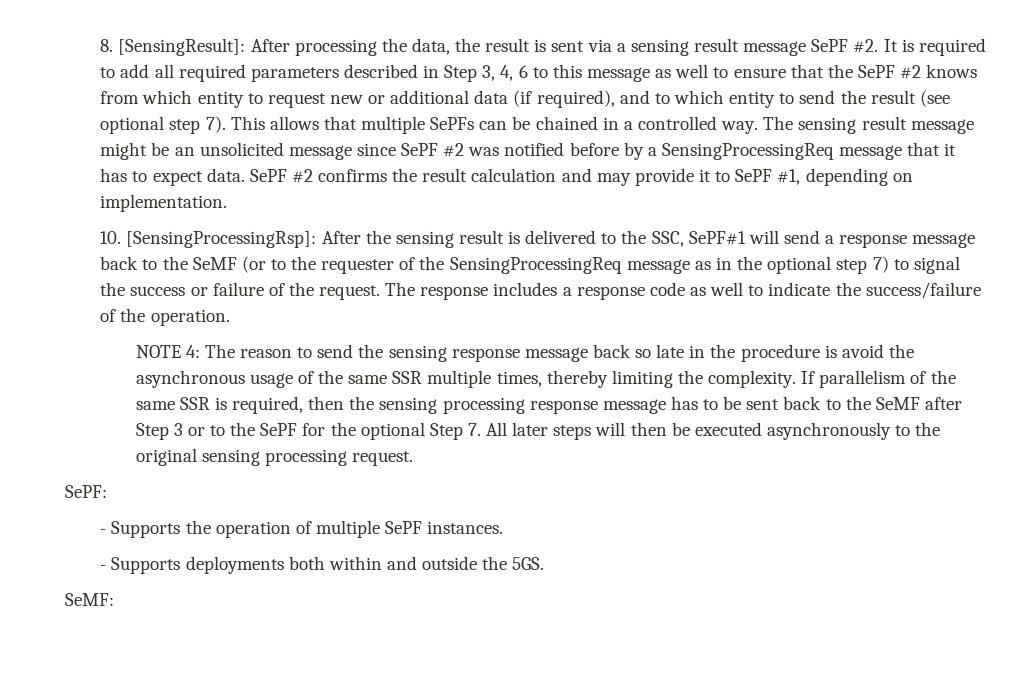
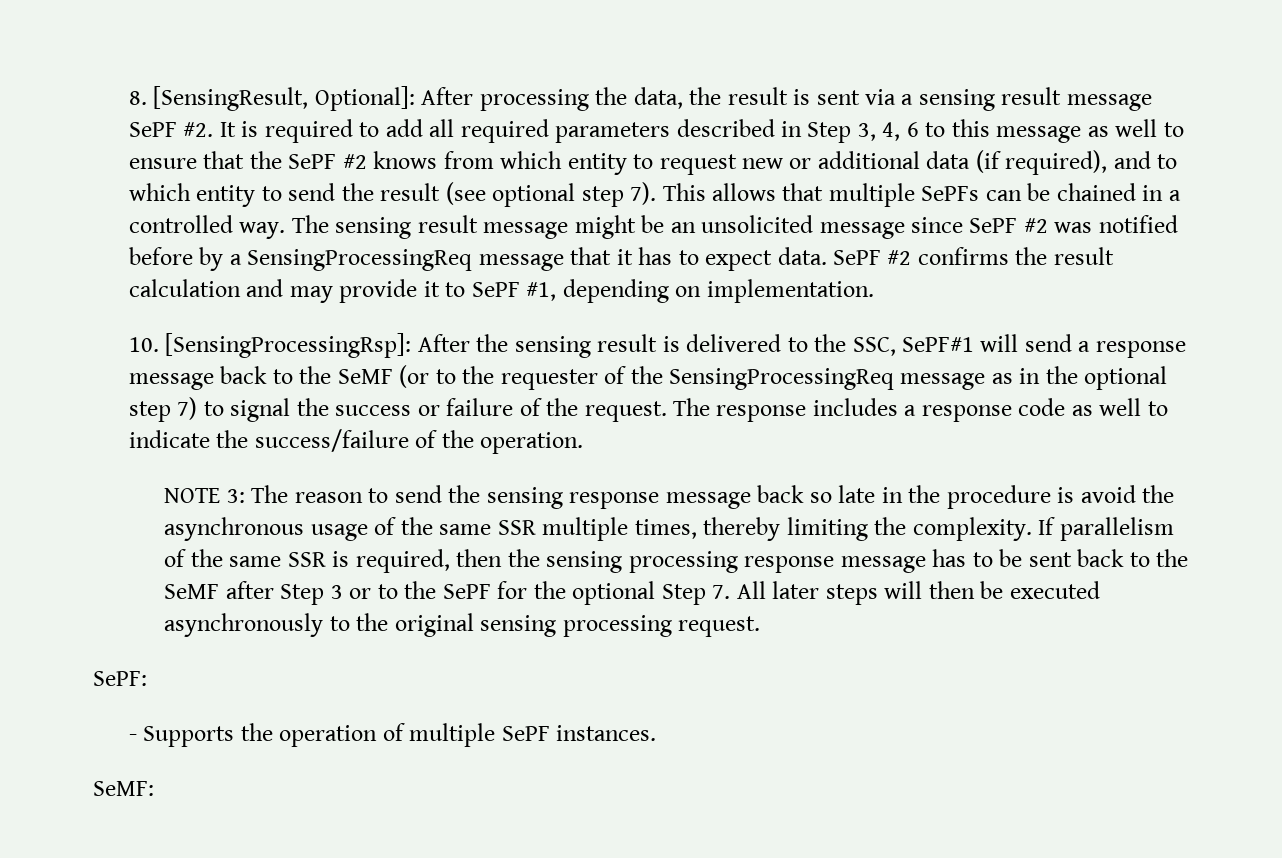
[118,38,246,56] [SensingResult]: -> [153,86,415,111] [SensingResult, Optional]:
[185,345,200,358] 4: -> [226,489,245,503] 3:
[100,556,545,574] // - Supports deployments both within and outside the 5GS. -> (657, 733) none

